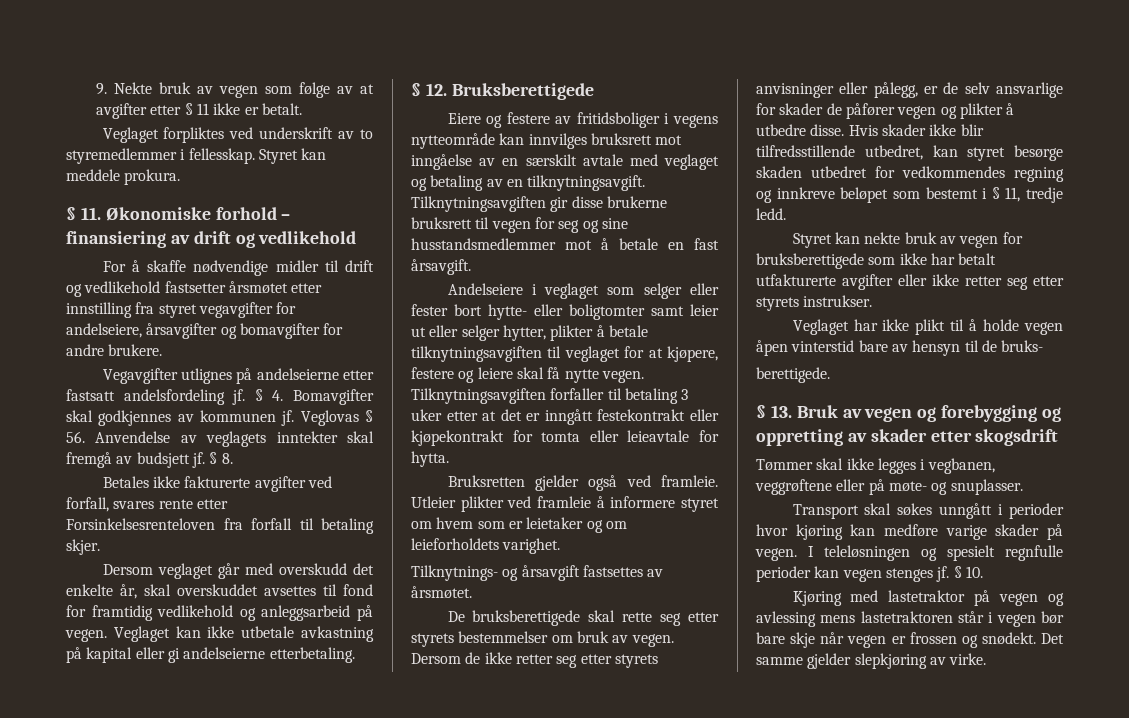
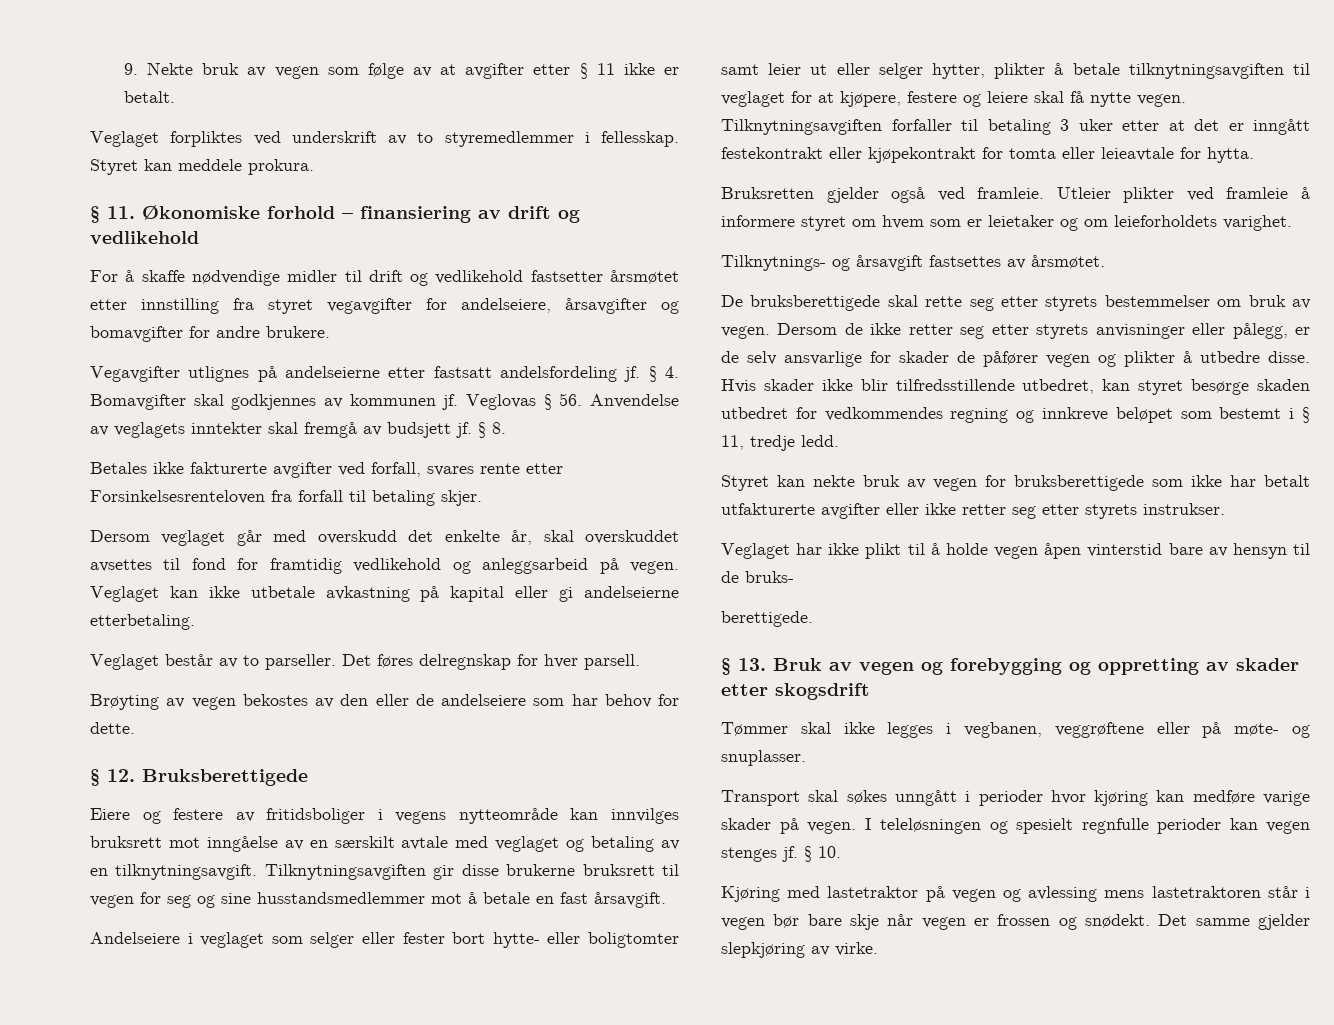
(355, 655) none -> [90,654,640,670] [90,694,679,710] [90,722,135,734] // Veglaget består av to parseller. Det føres delregnskap for hver parsell. // Brøyting av vegen bekostes av den eller de andelseiere som har behov for dette.

